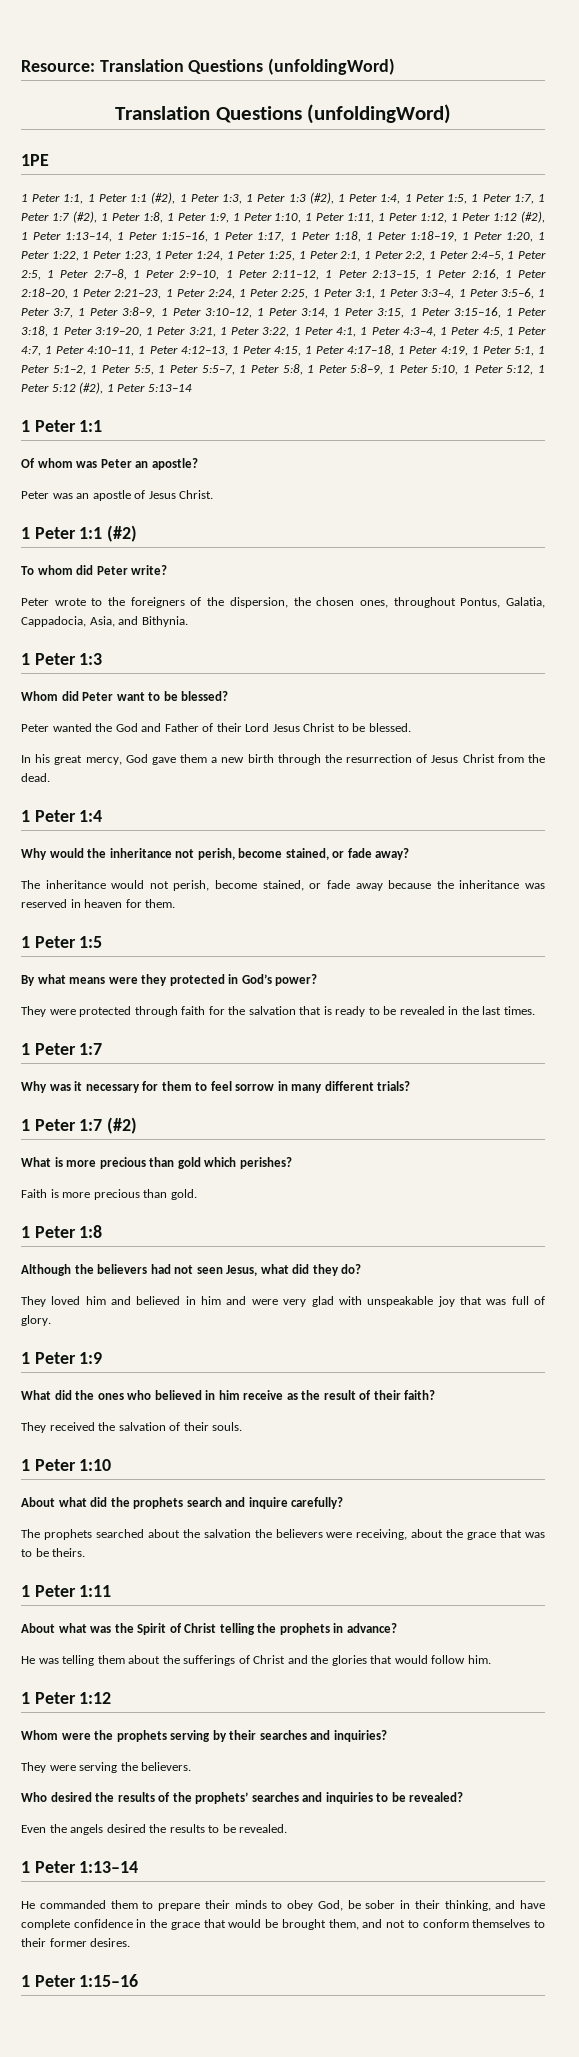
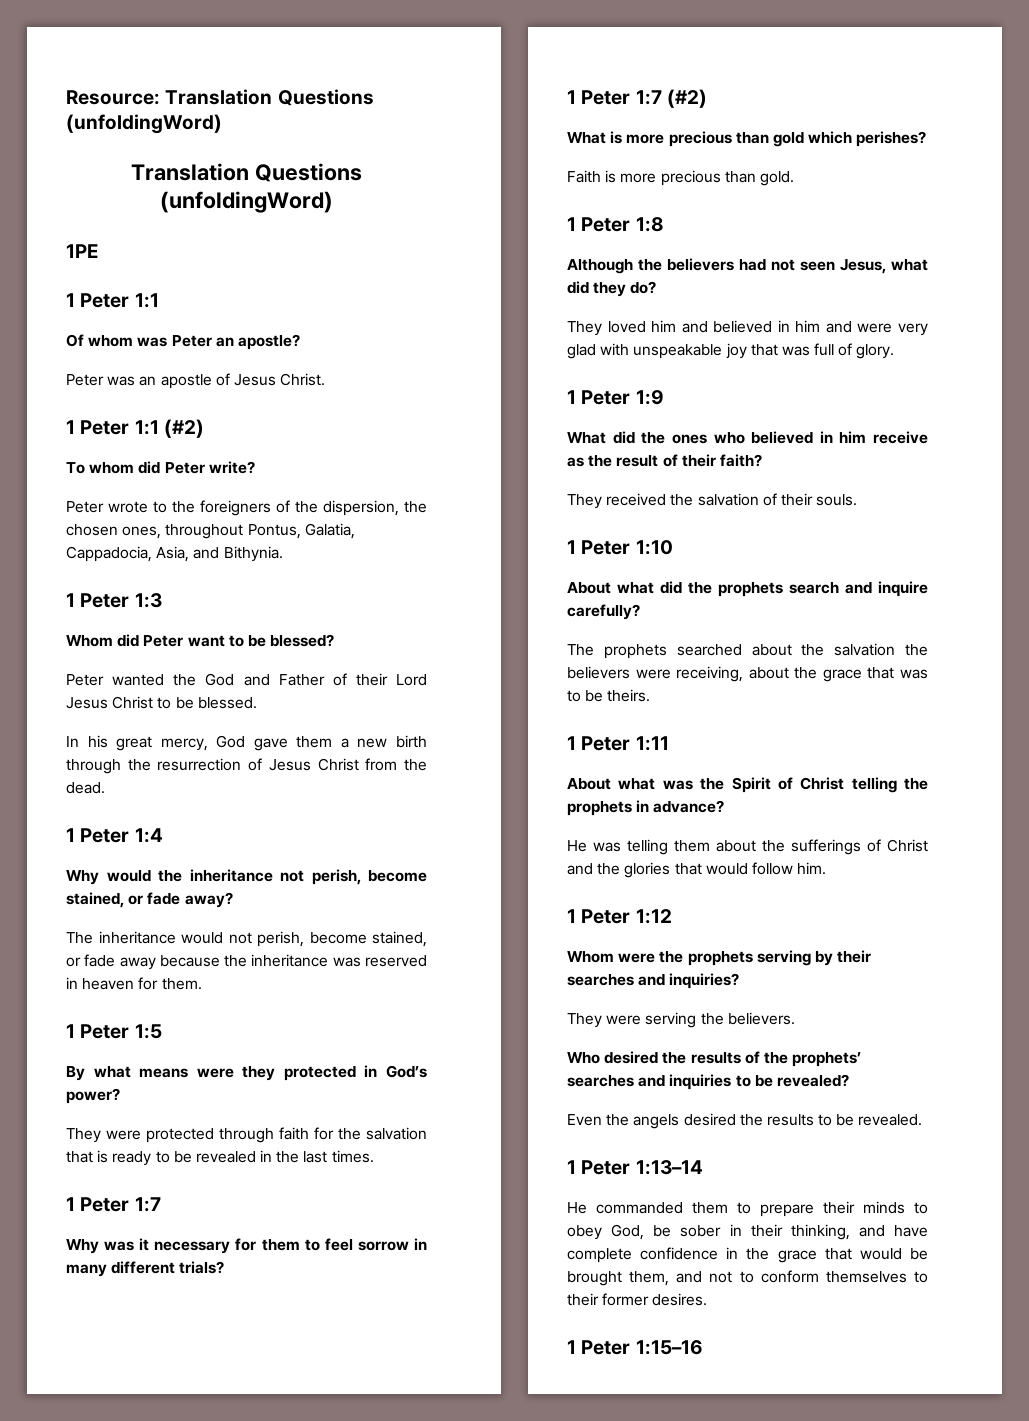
[21,192,545,204] [21,211,546,223] [21,231,545,242] [21,251,547,261] [21,269,547,280] [21,288,545,299] [21,307,546,318] [21,326,546,337] [21,345,545,356] [21,364,545,375] [21,382,192,394] // 1 Peter 1:1, 1 Peter 1:1 (#2), 1 Peter 1:3, 1 Peter 1:3 (#2), 1 Peter 1:4, 1 Peter 1:5, 1 Peter 1:7, 1 Peter 1:7 (#2), 1 Peter 1:8, 1 Peter 1:9, 1 Peter 1:10, 1 Peter 1:11, 1 Peter 1:12, 1 Peter 1:12 (#2), 1 Peter 1:13–14, 1 Peter 1:15–16, 1 Peter 1:17, 1 Peter 1:18, 1 Peter 1:18–19, 1 Peter 1:20, 1 Peter 1:22, 1 Peter 1:23, 1 Peter 1:24, 1 Peter 1:25, 1 Peter 2:1, 1 Peter 2:2, 1 Peter 2:4–5, 1 Peter 2:5, 1 Peter 2:7–8, 1 Peter 2:9–10, 1 Peter 2:11–12, 1 Peter 2:13–15, 1 Peter 2:16, 1 Peter 2:18–20, 1 Peter 2:21–23, 1 Peter 2:24, 1 Peter 2:25, 1 Peter 3:1, 1 Peter 3:3–4, 1 Peter 3:5–6, 1 Peter 3:7, 1 Peter 3:8–9, 1 Peter 3:10–12, 1 Peter 3:14, 1 Peter 3:15, 1 Peter 3:15–16, 1 Peter 3:18, 1 Peter 3:19–20, 1 Peter 3:21, 1 Peter 3:22, 1 Peter 4:1, 1 Peter 4:3–4, 1 Peter 4:5, 1 Peter 4:7, 1 Peter 4:10–11, 1 Peter 4:12–13, 1 Peter 4:15, 1 Peter 4:17–18, 1 Peter 4:19, 1 Peter 5:1, 1 Peter 5:1–2, 1 Peter 5:5, 1 Peter 5:5–7, 1 Peter 5:8, 1 Peter 5:8–9, 1 Peter 5:10, 1 Peter 5:12, 1 Peter 5:12 (#2), 1 Peter 5:13–14 -> (98, 251) none

